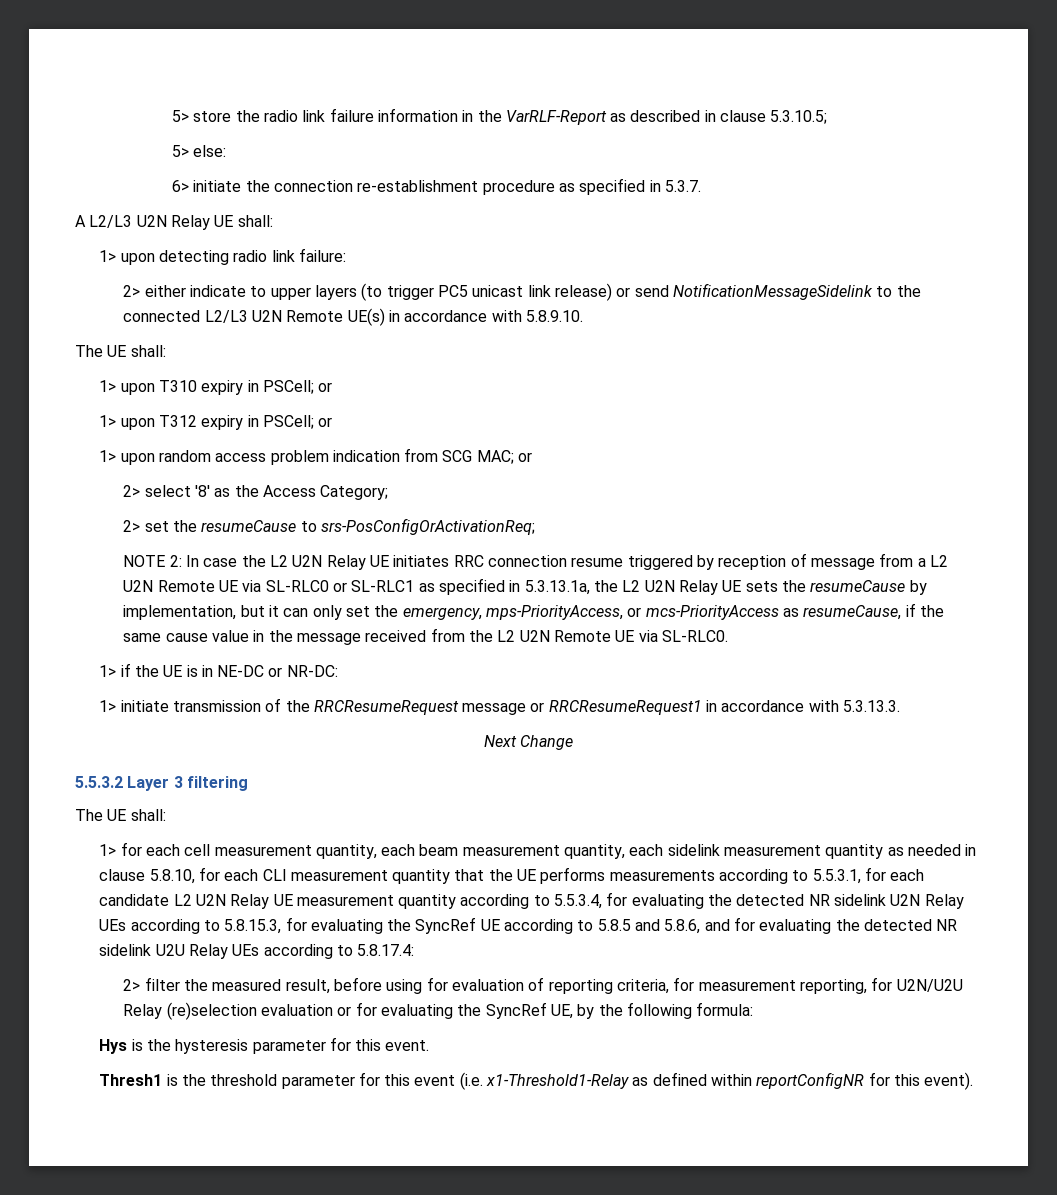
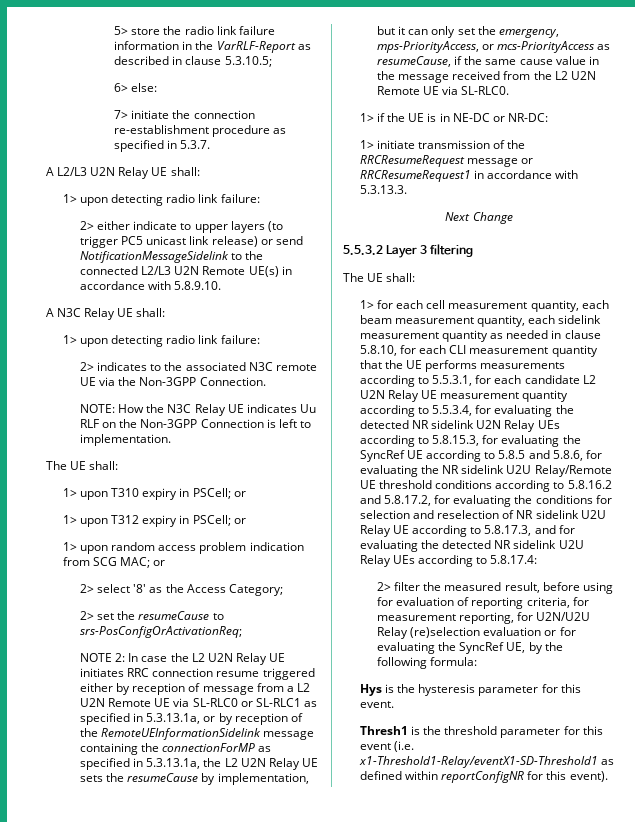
[171,145,189,157] 5> -> [114,83,129,92] 6>
[171,180,189,192] 6> -> [114,110,129,119] 7>
(584, 316) none -> [46,308,166,320] [63,335,260,347] [80,362,317,371] [80,377,266,386] [80,404,316,416] [80,419,311,428] [80,434,172,446] // A N3C Relay UE shall: // 1> upon detecting radio link failure: // 2> indicates to the associated N3C remote UE via the Non-3GPP Connection. // NOTE: How the N3C Relay UE indicates Uu RLF on the Non-3GPP Connection is left to implementation.
(693, 562) none -> [80,683,114,692] either
(590, 587) none -> [203,713,303,725] [80,728,315,740] [80,743,272,755] [80,758,201,770] or by reception of the RemoteUEInformationSidelink message containing the connectionForMP as specified in 5.3.13.1a,
(701, 926) none -> [585,450,602,459] [360,465,612,477] [360,480,612,492] [360,495,612,507] [360,510,606,519] [360,525,532,537] for evaluating the NR sidelink U2U Relay/Remote UE threshold conditions according to 5.8.16.2 and 5.8.17.2, for evaluating the conditions for selection and reselection of NR sidelink U2U Relay UE according to 5.8.17.3,
[486,1074,630,1089] x1-Threshold1-Relay -> [359,756,599,768] x1-Threshold1-Relay/eventX1-SD-Threshold1

